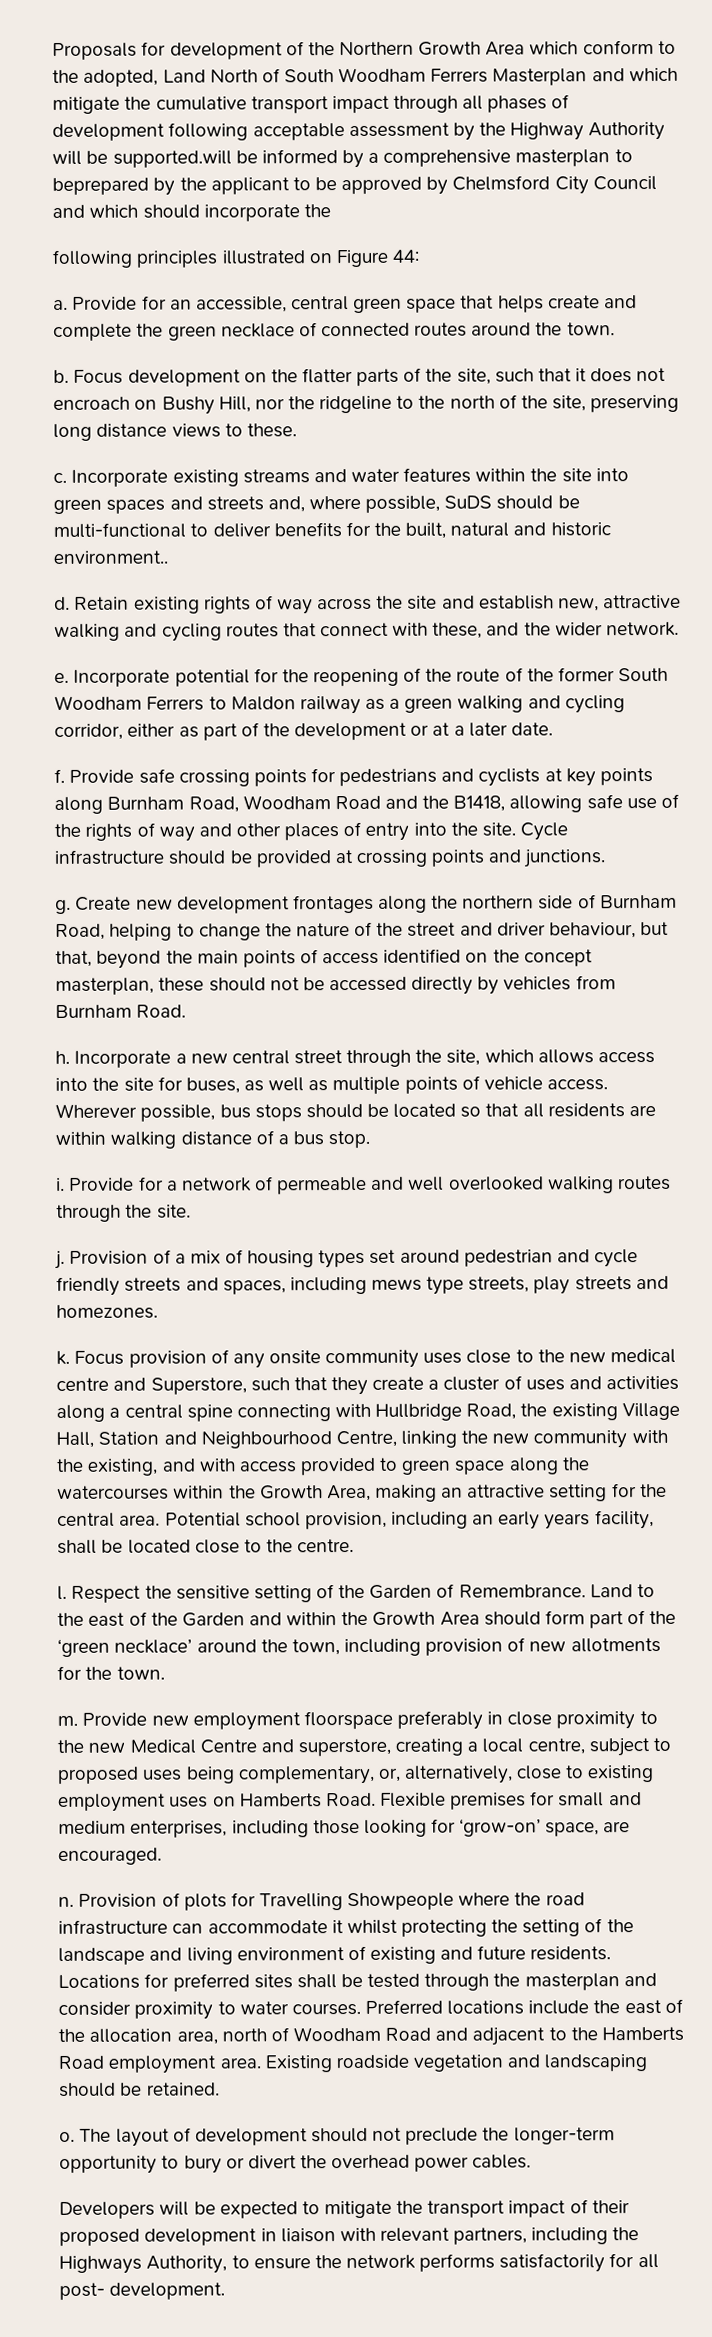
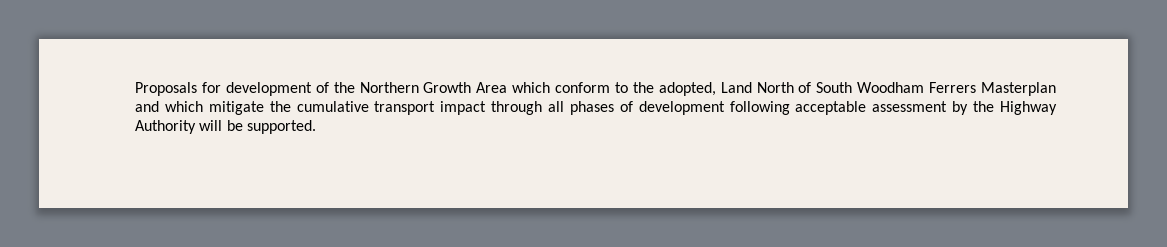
[112,149,633,169] [52,175,657,196] [52,204,331,222] [52,249,420,268] [53,295,637,314] [53,322,615,341] [53,367,667,387] [53,394,680,415] [53,423,297,441] [53,467,629,487] [53,495,580,514] [53,521,611,539] [53,550,169,564] [54,594,681,615] [54,621,679,642] [54,667,668,687] [54,695,625,715] [54,722,553,741] [54,768,653,787] [54,793,679,814] [54,821,568,842] [54,849,607,868] [55,894,677,914] [55,921,669,941] [55,948,593,969] [55,975,616,995] [55,1004,187,1018] [55,1049,655,1068] [55,1075,608,1095] [55,1103,656,1122] [55,1130,371,1149] [56,1175,671,1195] [56,1204,191,1222] [54,1249,638,1270] [56,1275,669,1296] [56,1304,159,1319] [56,1348,676,1369] [56,1375,679,1396] [56,1402,680,1422] [56,1429,668,1449] [56,1457,590,1476] [57,1483,667,1502] [57,1510,654,1530] [57,1539,355,1554] [57,1583,655,1603] [57,1610,677,1629] [57,1637,661,1657] [57,1665,165,1680] [57,1710,658,1731] [57,1737,671,1757] [57,1765,655,1785] [58,1791,642,1812] [58,1818,631,1838] [58,1847,163,1865] [58,1892,585,1911] [58,1918,634,1937] [58,1945,612,1965] [58,1973,657,1992] [58,1998,683,2020] [58,2026,684,2046] [58,2054,648,2074] [59,2082,220,2097] [59,2127,615,2147] [59,2154,532,2174] [59,2199,630,2219] [59,2227,640,2246] [59,2253,659,2274] [59,2282,226,2300] supported.will be informed by a comprehensive masterplan to beprepared by the applicant to be approved by Chelmsford City Council and which should incorporate the // following principles illustrated on Figure 44: // a. Provide for an accessible, central green space that helps create and complete the green necklace of connected routes around the town. // b. Focus development on the flatter parts of the site, such that it does not encroach on Bushy Hill, nor the ridgeline to the north of the site, preserving long distance views to these. // c. Incorporate existing streams and water features within the site into green spaces and streets and, where possible, SuDS should be multi-functional to deliver benefits for the built, natural and historic environment.. // d. Retain existing rights of way across the site and establish new, attractive walking and cycling routes that connect with these, and the wider network. // e. Incorporate potential for the reopening of the route of the former South Woodham Ferrers to Maldon railway as a green walking and cycling corridor, either as part of the development or at a later date. // f. Provide safe crossing points for pedestrians and cyclists at key points along Burnham Road, Woodham Road and the B1418, allowing safe use of the rights of way and other places of entry into the site. Cycle infrastructure should be provided at crossing points and junctions. // g. Create new development frontages along the northern side of Burnham Road, helping to change the nature of the street and driver behaviour, but that, beyond the main points of access identified on the concept masterplan, these should not be accessed directly by vehicles from Burnham Road. // h. Incorporate a new central street through the site, which allows access into the site for buses, as well as multiple points of vehicle access. Wherever possible, bus stops should be located so that all residents are within walking distance of a bus stop. // i. Provide for a network of permeable and well overlooked walking routes through the site. // j. Provision of a mix of housing types set around pedestrian and cycle friendly streets and spaces, including mews type streets, play streets and homezones. // k. Focus provision of any onsite community uses close to the new medical centre and Superstore, such that they create a cluster of uses and activities along a central spine connecting with Hullbridge Road, the existing Village Hall, Station and Neighbourhood Centre, linking the new community with the existing, and with access provided to green space along the watercourses within the Growth Area, making an attractive setting for the central area. Potential school provision, including an early years facility, shall be located close to the centre. // l. Respect the sensitive setting of the Garden of Remembrance. Land to the east of the Garden and within the Growth Area should form part of the ‘green necklace’ around the town, including provision of new allotments for the town. // m. Provide new employment floorspace preferably in close proximity to the new Medical Centre and superstore, creating a local centre, subject to proposed uses being complementary, or, alternatively, close to existing employment uses on Hamberts Road. Flexible premises for small and medium enterprises, including those looking for ‘grow-on’ space, are encouraged. // n. Provision of plots for Travelling Showpeople where the road infrastructure can accommodate it whilst protecting the setting of the landscape and living environment of existing and future residents. Locations for preferred sites shall be tested through the masterplan and consider proximity to water courses. Preferred locations include the east of the allocation area, north of Woodham Road and adjacent to the Hamberts Road employment area. Existing roadside vegetation and landscaping should be retained. // o. The layout of development should not preclude the longer-term opportunity to bury or divert the overhead power cables. // Developers will be expected to mitigate the transport impact of their proposed development in liaison with relevant partners, including the Highways Authority, to ensure the network performs satisfactorily for all post- development. -> [246,120,316,134] supported.

